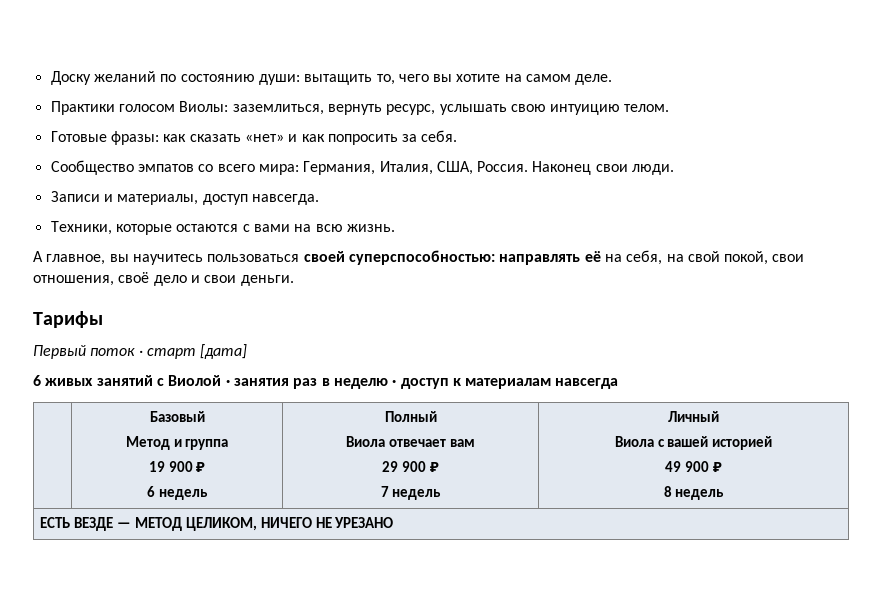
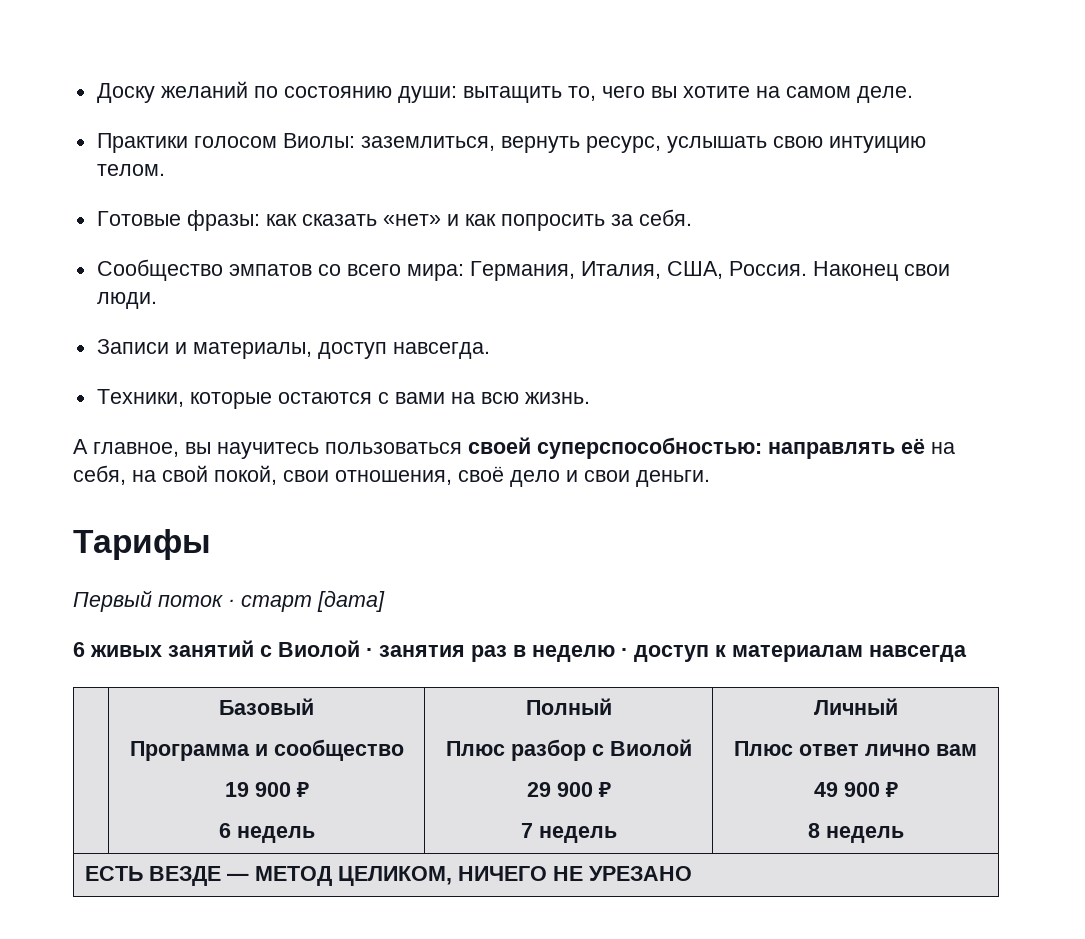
[125,436,229,450] Метод и группа -> [129,739,404,761] Программа и сообщество
[346,436,475,447] Виола отвечает вам -> [445,739,692,761] Плюс разбор с Виолой
[614,436,773,450] Виола с вашей историей -> [733,741,977,756] Плюс ответ лично вам

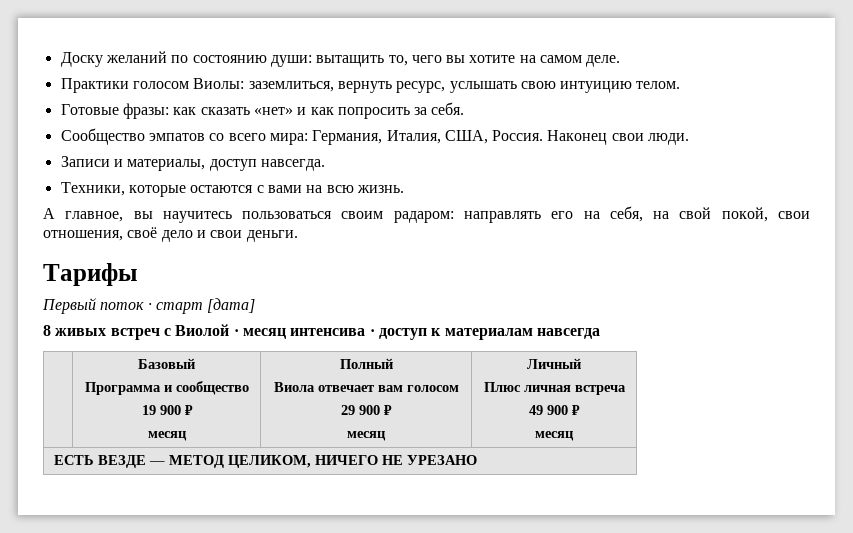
[468,437,925,459] своей суперспособностью: направлять её -> [341,211,574,223] своим радаром: направлять его
[73,640,615,662] 6 живых занятий с Виолой · занятия раз в неделю -> [43,324,366,340] 8 живых встреч с Виолой · месяц интенсива
[218,823,315,843] 6 недель -> [147,431,187,441] месяц
[445,739,692,761] Плюс разбор с Виолой -> [273,382,459,392] Виола отвечает вам голосом
[520,823,617,843] 7 недель -> [347,431,386,441] месяц
[798,744,977,756] ответ лично вам -> [523,385,626,395] личная встреча
[807,823,904,843] 8 недель -> [535,431,574,441] месяц

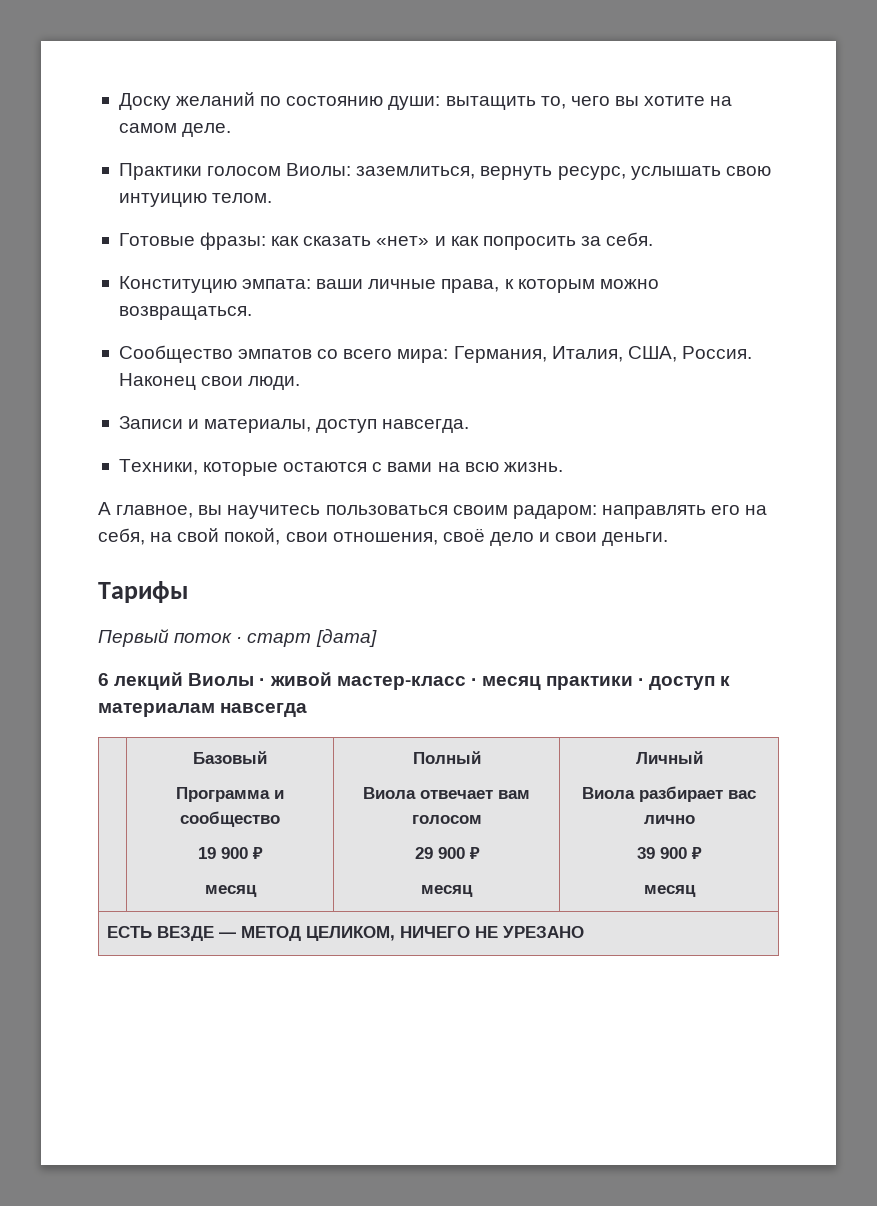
(465, 108) none -> [118,276,659,293] [118,306,252,320] // Конституцию эмпата: ваши личные права, к которым можно возвращаться.
[43,324,230,340] 8 живых встреч с Виолой -> [98,672,466,690] 6 лекций Виолы · живой мастер-класс
[290,328,366,336] интенсива -> [546,676,634,690] практики
[483,382,626,395] [529,405,543,415] Плюс личная встреча // 49 -> [582,786,756,802] [643,815,695,824] [637,847,655,859] Виола разбирает вас лично // 39

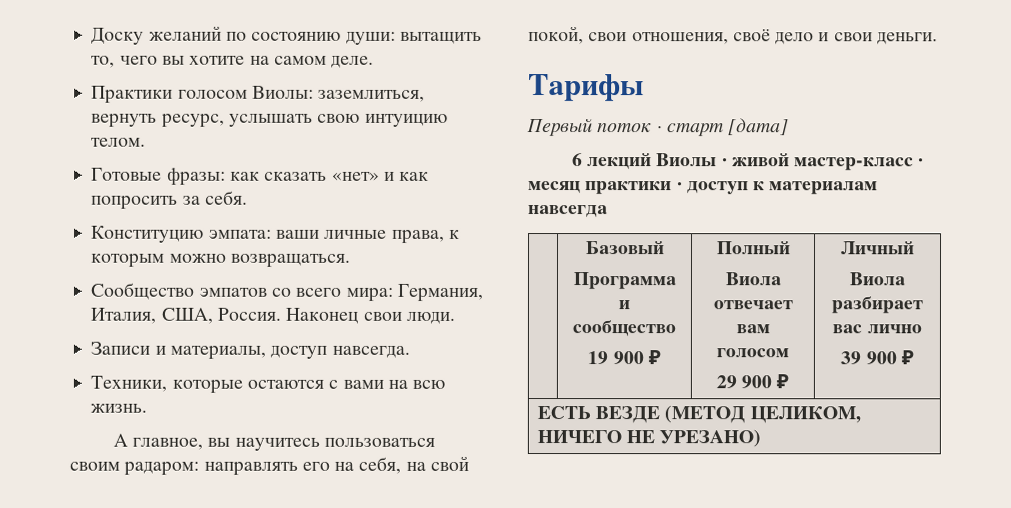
[204,885,257,897] // месяц -> (661, 357) none
[421,885,473,897] // месяц -> (790, 381) none
[643,885,696,897] // месяц -> (914, 357) none
[219,926,302,941] — МЕТОД -> [664,405,746,424] (МЕТОД
[503,926,585,938] УРЕЗАНО -> [659,429,762,448] УРЕЗАНО)

